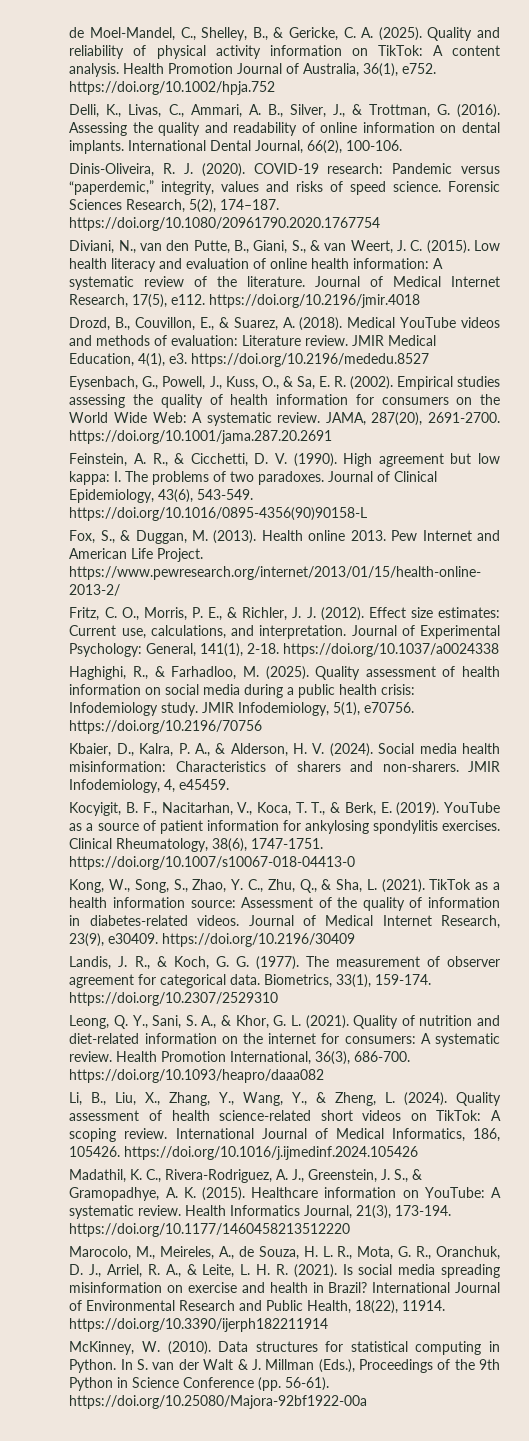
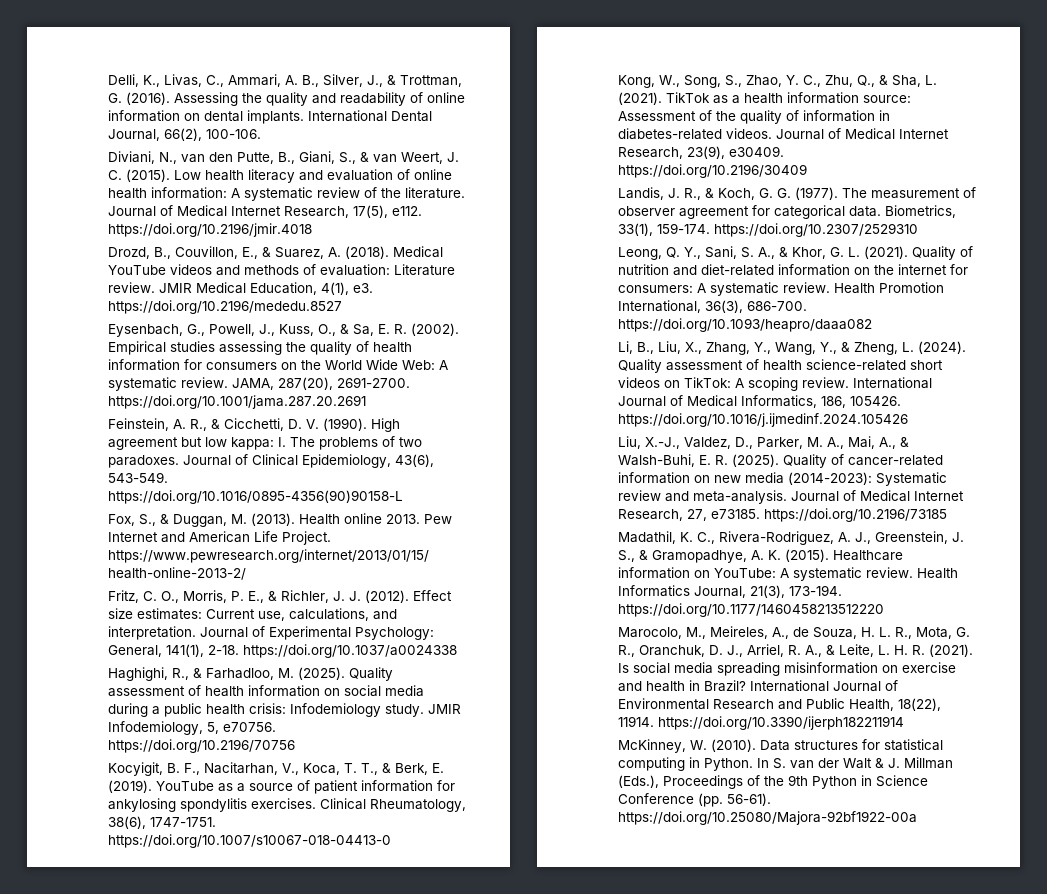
[69,27,500,41] [69,45,500,59] [69,63,437,77] [69,81,276,95] de Moel-Mandel, C., Shelley, B., & Gericke, C. A. (2025). Quality and reliability of physical activity information on TikTok: A content analysis. Health Promotion Journal of Australia, 36(1), e752. https://doi.org/10.1002/hpja.752 // -> (108, 80) none
[69,163,500,177] [69,180,500,195] [69,199,280,213] [69,217,381,231] // Dinis-Oliveira, R. J. (2020). COVID-19 research: Pandemic versus “paperdemic,” integrity, values and risks of speed science. Forensic Sciences Research, 5(2), 174–187. https://doi.org/10.1080/20961790.2020.1767754 -> (262, 134) none
[333,702,361,716] 5(1), -> [207,722,220,734] 5,
[69,743,500,757] [69,761,500,772] [69,779,230,793] // Kbaier, D., Kalra, P. A., & Alderson, H. V. (2024). Social media health misinformation: Characteristics of sharers and non-sharers. JMIR Infodemiology, 4, e45459. -> (296, 746) none
(419, 1153) none -> [618,436,910,449] [618,454,944,468] [618,472,948,486] [618,490,965,504] [618,508,948,522] // Liu, X.-J., Valdez, D., Parker, M. A., Mai, A., & Walsh-Buhi, E. R. (2025). Quality of cancer-related information on new media (2014-2023): Systematic review and meta-analysis. Journal of Medical Internet Research, 27, e73185. https://doi.org/10.2196/73185

